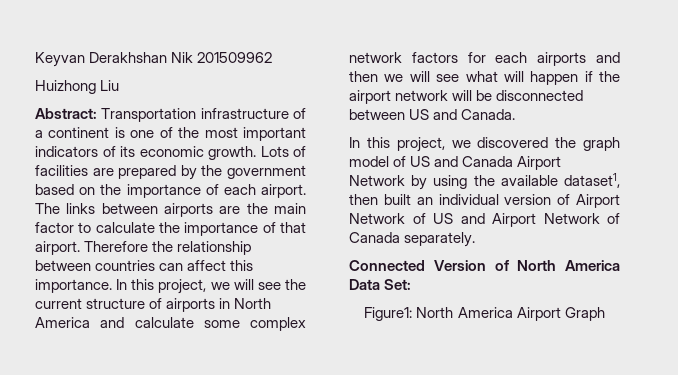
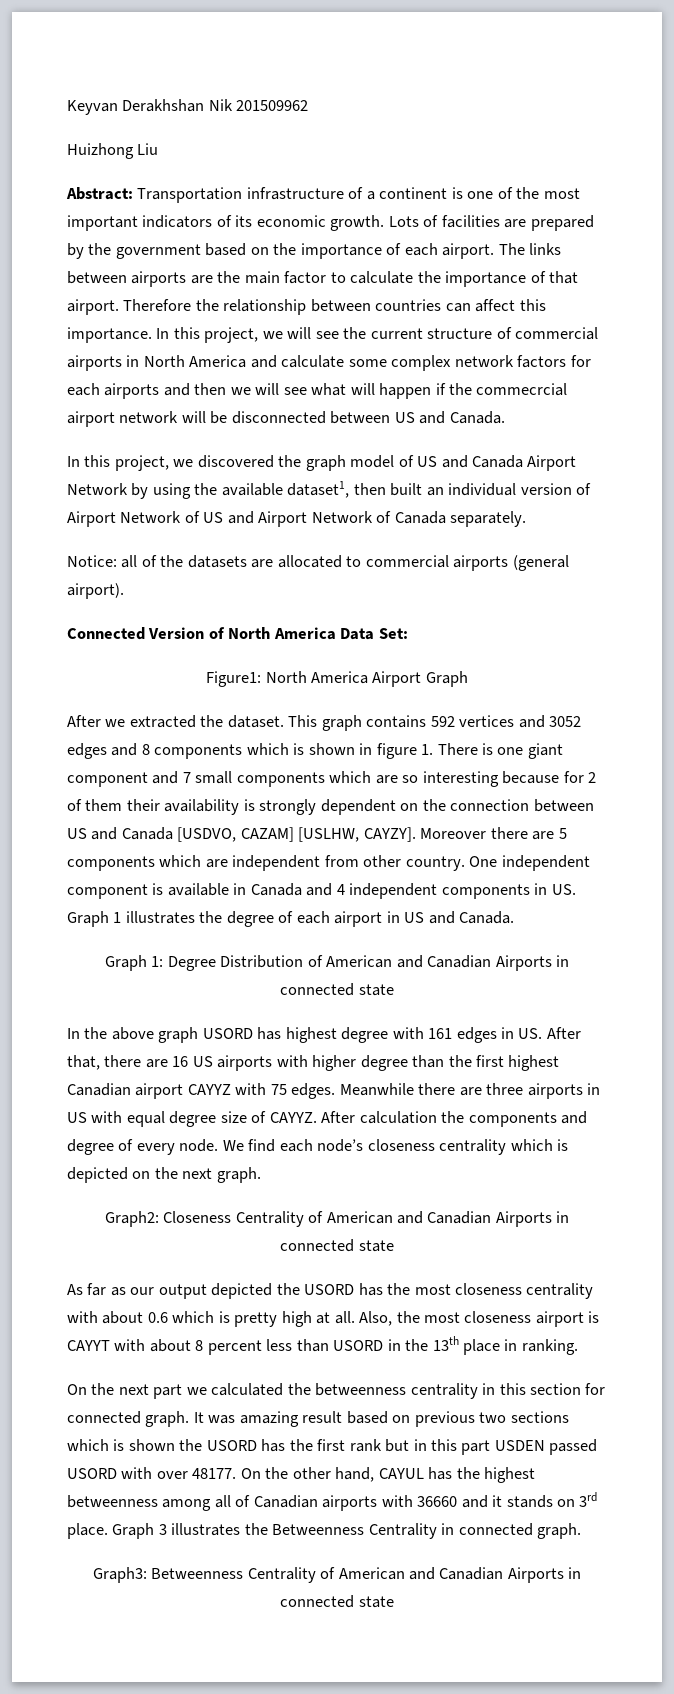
(163, 303) none -> [515,327,599,340] commercial
(620, 76) none -> [476,383,568,396] commecrcial
(476, 239) none -> [67,555,569,571] [67,583,124,599] // Notice: all of the datasets are allocated to commercial airports (general airport).
(605, 314) none -> [67,715,582,731] [67,743,563,759] [67,771,597,787] [67,799,594,815] [67,827,567,842] [67,855,590,871] [67,883,576,899] [67,911,515,927] [104,955,570,971] [280,983,394,996] [67,1027,581,1043] [67,1055,560,1071] [67,1083,601,1099] [67,1111,588,1127] [67,1139,569,1155] [67,1167,261,1183] [104,1211,570,1227] [280,1239,394,1252] [67,1283,594,1299] [67,1311,600,1327] [67,1336,578,1355] [67,1383,606,1399] [67,1411,569,1427] [67,1439,598,1455] [67,1467,536,1483] [67,1492,598,1511] [67,1523,582,1539] [92,1567,582,1583] [280,1595,394,1608] // After we extracted the dataset. This graph contains 592 vertices and 3052 edges and 8 components which is shown in figure 1. There is one giant component and 7 small components which are so interesting because for 2 of them their availability is strongly dependent on the connection between US and Canada [USDVO, CAZAM] [USLHW, CAYZY]. Moreover there are 5 components which are independent from other country. One independent component is available in Canada and 4 independent components in US. Graph 1 illustrates the degree of each airport in US and Canada. // Graph 1: Degree Distribution of American and Canadian Airports in connected state // In the above graph USORD has highest degree with 161 edges in US. After that, there are 16 US airports with higher degree than the first highest Canadian airport CAYYZ with 75 edges. Meanwhile there are three airports in US with equal degree size of CAYYZ. After calculation the components and degree of every node. We find each node’s closeness centrality which is depicted on the next graph. // Graph2: Closeness Centrality of American and Canadian Airports in connected state // As far as our output depicted the USORD has the most closeness centrality with about 0.6 which is pretty high at all. Also, the most closeness airport is CAYYT with about 8 percent less than USORD in the 13th place in ranking. // On the next part we calculated the betweenness centrality in this section for connected graph. It was amazing result based on previous two sections which is shown the USORD has the first rank but in this part USDEN passed USORD with over 48177. On the other hand, CAYUL has the highest betweenness among all of Canadian airports with 36660 and it stands on 3rd place. Graph 3 illustrates the Betweenness Centrality in connected graph. // Graph3: Betweenness Centrality of American and Canadian Airports in connected state

